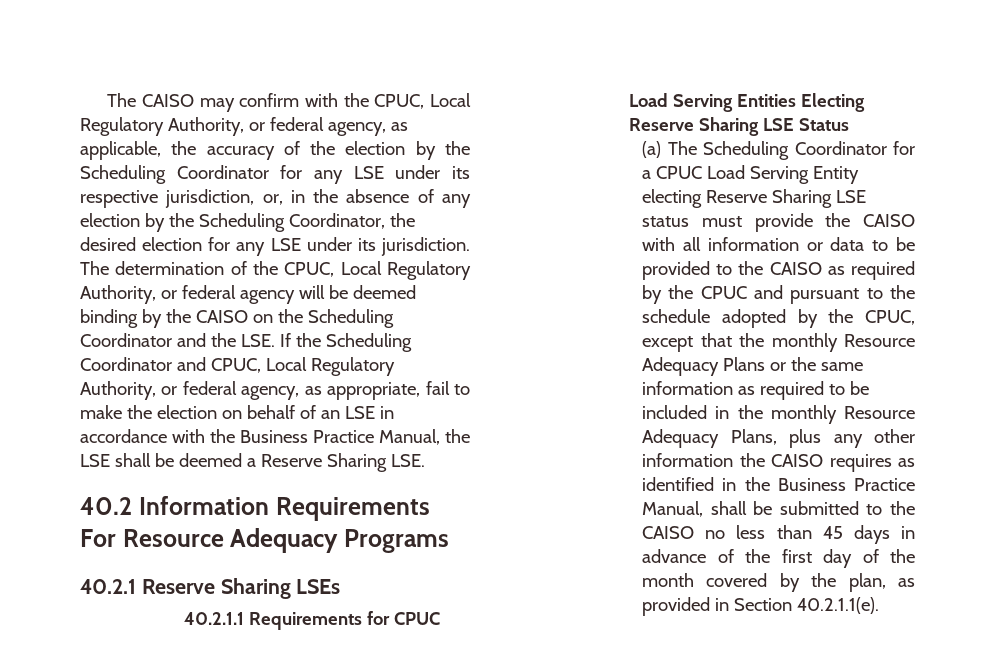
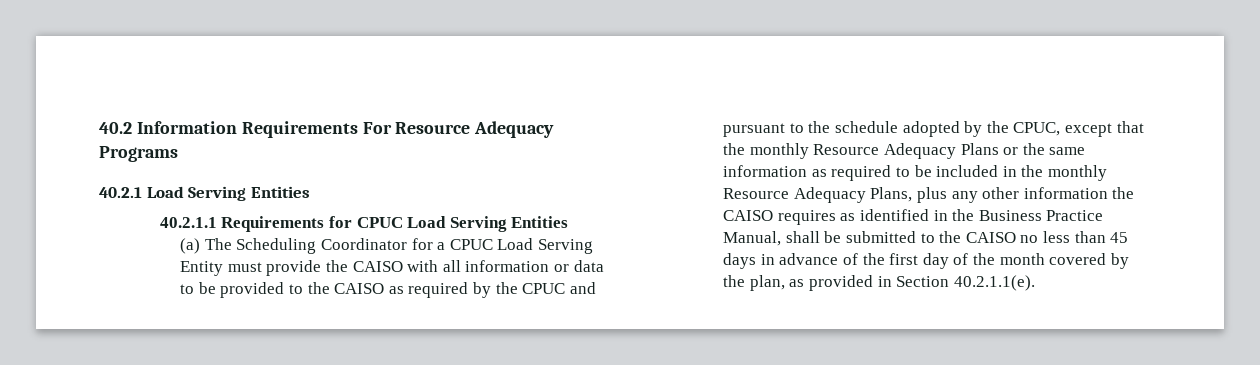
[107,93,472,112] [80,117,408,136] [80,141,470,160] [80,165,471,184] [80,189,471,208] [80,213,415,232] [80,237,470,256] [80,261,471,280] [80,285,416,304] [80,309,394,328] [80,333,412,352] [80,357,395,376] [80,381,470,400] [80,405,394,419] [80,429,470,445] [80,453,425,472] The CAISO may confirm with the CPUC, Local Regulatory Authority, or federal agency, as applicable, the accuracy of the election by the Scheduling Coordinator for any LSE under its respective jurisdiction, or, in the absence of any election by the Scheduling Coordinator, the desired election for any LSE under its jurisdiction. The determination of the CPUC, Local Regulatory Authority, or federal agency will be deemed binding by the CAISO on the Scheduling Coordinator and the LSE. If the Scheduling Coordinator and CPUC, Local Regulatory Authority, or federal agency, as appropriate, fail to make the election on behalf of an LSE in accordance with the Business Practice Manual, the LSE shall be deemed a Reserve Sharing LSE. // -> (99, 128) none
[141,578,341,599] Reserve Sharing LSEs -> [146,186,310,201] Load Serving Entities
[801,93,866,112] [629,117,850,136] Electing Reserve Sharing LSE Status -> (569, 222) none
[642,189,866,208] [642,216,689,227] electing Reserve Sharing LSE status -> (224, 268) none

